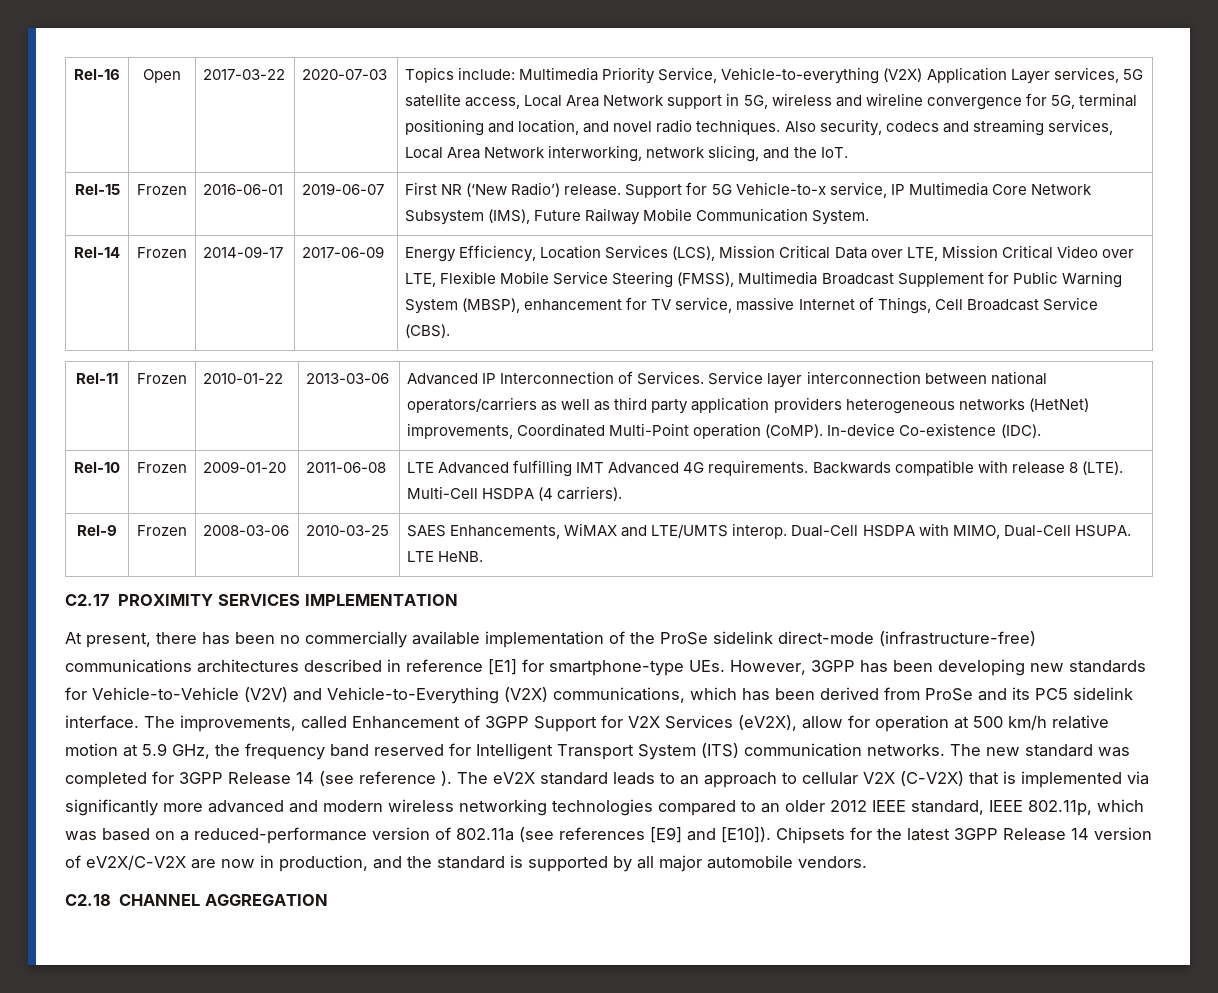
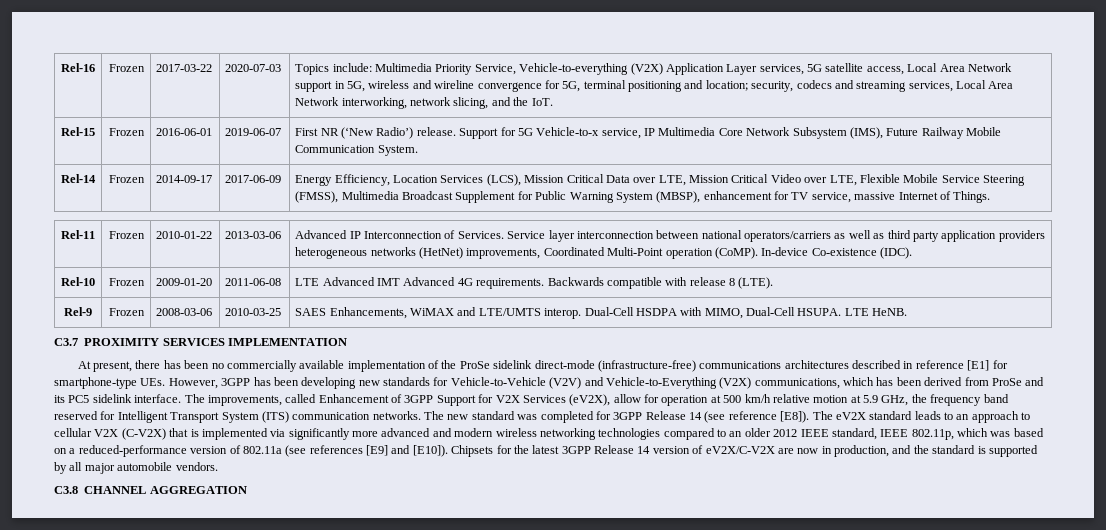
[143,69,181,83] Open -> [108,64,145,72] Frozen
[518,119,816,135] location, and novel radio techniques. Also -> [705,80,748,91] location;
[877,297,1098,314] [405,324,451,338] Things, Cell Broadcast Service (CBS). -> [953,191,991,203] Things.
[513,460,573,477] fulfilling -> (375, 281) none
[407,486,623,501] Multi-Cell HSDPA (4 carriers). -> (774, 283) none
[65,594,110,606] C2.17 -> [54,338,78,346] C3.7
[441,771,452,786] ). -> [780,411,810,423] [E8]).
[65,894,111,906] C2.18 -> [54,486,78,494] C3.8

